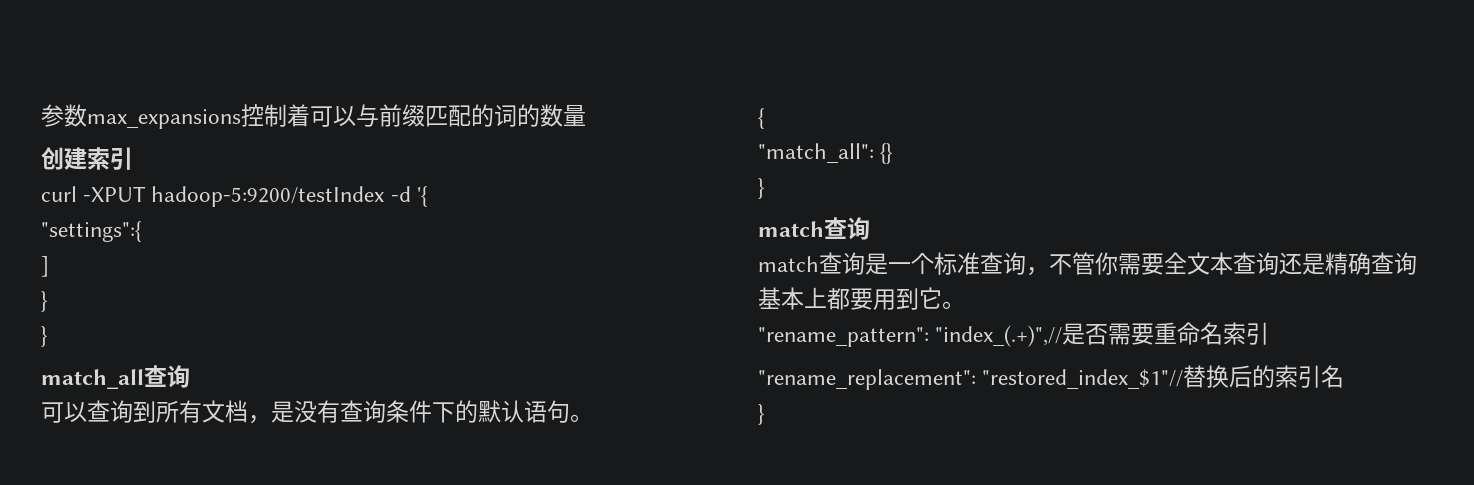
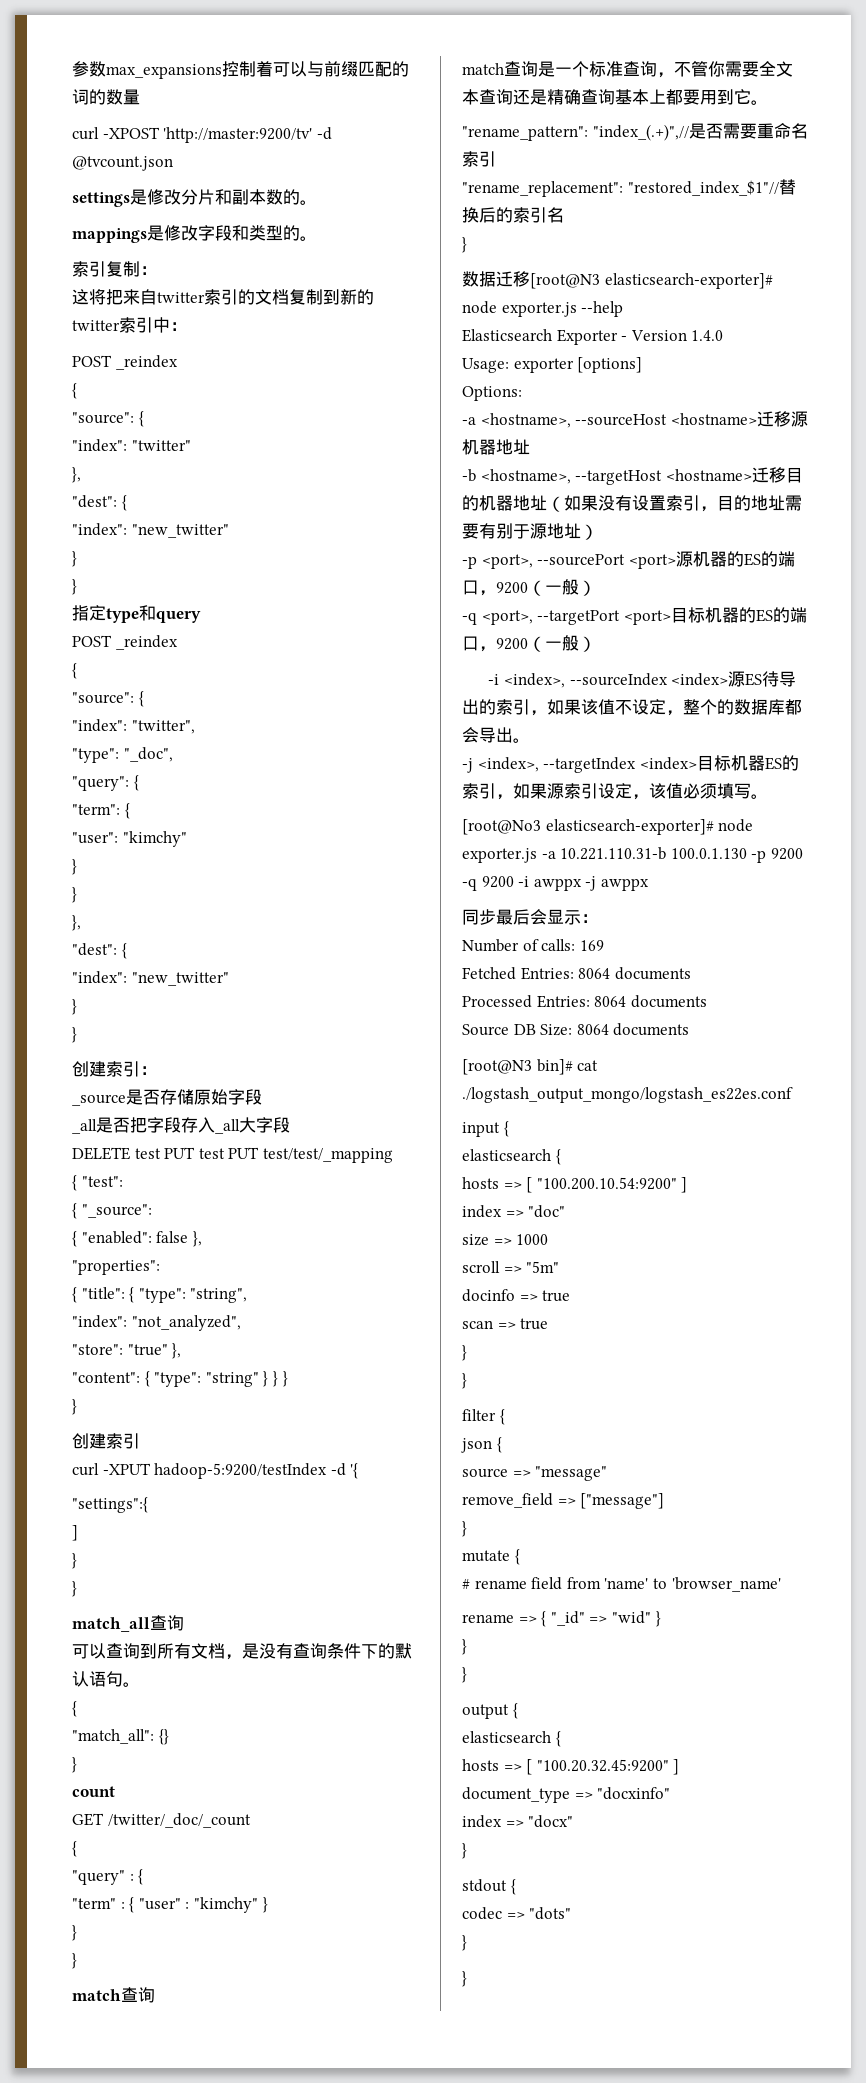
(586, 115) none -> [72,127,332,143] [72,156,173,171] [72,189,317,207] [72,225,317,243] [72,261,157,277] [72,289,374,305] [72,317,187,333] [72,355,178,370] [72,383,77,399] [72,411,144,427] [72,439,191,452] [72,467,81,483] [72,495,127,511] [72,523,229,538] [72,551,77,567] [72,579,77,595] [72,605,201,623] [72,635,178,650] [72,663,77,679] [72,691,144,707] [72,719,195,734] [72,747,173,763] [72,775,139,791] [72,803,130,819] [72,831,187,847] [72,859,77,875] [72,887,77,903] [72,915,81,931] [72,943,127,959] [72,971,229,986] [72,999,77,1015] [72,1027,77,1043] [72,1061,157,1077] [72,1089,262,1106] [72,1117,290,1134] [72,1147,393,1163] [72,1175,123,1191] [72,1203,152,1219] [72,1231,202,1247] [72,1260,160,1275] [72,1287,248,1303] [72,1315,241,1331] [72,1343,182,1359] [72,1371,288,1387] [72,1399,77,1415] // curl -XPOST 'http://master:9200/tv' -d @tvcount.json // settings是修改分片和副本数的。 // mappings是修改字段和类型的。 // 索引复制： // 这将把来自twitter索引的文档复制到新的twitter索引中： // POST _reindex // { // "source": { // "index": "twitter" // }, // "dest": { // "index": "new_twitter" // } // } // 指定type和query // POST _reindex // { // "source": { // "index": "twitter", // "type": "_doc", // "query": { // "term": { // "user": "kimchy" // } // } // }, // "dest": { // "index": "new_twitter" // } // } // 创建索引： // _source是否存储原始字段 // _all是否把字段存入_all大字段 // DELETE test PUT test PUT test/test/_mapping // { "test": // { "_source": // { "enabled": false }, // "properties": // { "title": { "type": "string", // "index": "not_analyzed", // "store": "true" }, // "content": { "type": "string" } } } // }
(765, 188) none -> [72,1786,115,1797] [72,1813,251,1828] [72,1841,77,1857] [72,1869,144,1885] [72,1897,268,1913] [72,1925,77,1941] [72,1953,77,1969] // count // GET /twitter/_doc/_count // { // "query" : { // "term" : { "user" : "kimchy" } // } // }
(765, 414) none -> [462,271,773,289] [462,301,624,317] [462,329,724,345] [462,357,643,373] [462,386,522,401] [462,411,808,428] [462,439,530,455] [462,467,803,485] [462,495,802,512] [462,523,598,540] [462,551,795,569] [462,579,596,596] [462,607,807,625] [462,635,596,652] [488,671,797,688] [462,699,802,716] [462,727,530,743] [462,755,799,773] [462,783,768,800] [462,819,754,835] [462,847,803,863] [462,876,649,891] [462,909,598,925] [462,939,604,952] [462,967,691,980] [462,995,707,1008] [462,1023,690,1036] [462,1059,599,1075] [462,1087,793,1103] [462,1121,509,1137] [462,1149,561,1165] [462,1177,688,1193] [462,1205,566,1218] [462,1234,549,1246] [462,1261,560,1273] [462,1289,571,1302] [462,1318,549,1330] [462,1345,467,1361] [462,1373,467,1389] [462,1409,505,1425] [461,1437,502,1453] [462,1466,608,1481] [462,1493,665,1509] [462,1521,467,1537] [462,1549,520,1565] [462,1577,781,1592] [462,1611,661,1627] [462,1639,467,1655] [462,1667,467,1683] [462,1703,518,1719] [462,1731,561,1747] [462,1759,680,1775] [462,1787,671,1803] [462,1815,574,1828] [462,1843,467,1859] [462,1879,516,1895] [462,1907,572,1920] [462,1935,467,1951] [462,1971,467,1987] // 数据迁移[root@N3 elasticsearch-exporter]# node exporter.js --help // Elasticsearch Exporter - Version 1.4.0 // Usage: exporter [options] // Options: // -a <hostname>, --sourceHost <hostname>迁移源机器地址 // -b <hostname>, --targetHost <hostname>迁移目的机器地址（如果没有设置索引，目的地址需要有别于源地址） // -p <port>, --sourcePort <port>源机器的ES的端口，9200（一般） // -q <port>, --targetPort <port>目标机器的ES的端口，9200（一般） // -i <index>, --sourceIndex <index>源ES待导出的索引，如果该值不设定，整个的数据库都会导出。 // -j <index>, --targetIndex <index>目标机器ES的索引，如果源索引设定，该值必须填写。 // [root@No3 elasticsearch-exporter]# node exporter.js -a 10.221.110.31-b 100.0.1.130 -p 9200 -q 9200 -i awppx -j awppx // 同步最后会显示： // Number of calls: 169 // Fetched Entries: 8064 documents // Processed Entries: 8064 documents // Source DB Size: 8064 documents // [root@N3 bin]# cat ./logstash_output_mongo/logstash_es22es.conf // input { // elasticsearch { // hosts => [ "100.200.10.54:9200" ] // index => "doc" // size => 1000 // scroll => "5m" // docinfo => true // scan => true // } // } // filter { // json { // source => "message" // remove_field => ["message"] // } // mutate { // # rename field from 'name' to 'browser_name' // rename => { "_id" => "wid" } // } // } // output { // elasticsearch { // hosts => [ "100.20.32.45:9200" ] // document_type => "docxinfo" // index => "docx" // } // stdout { // codec => "dots" // } // }

